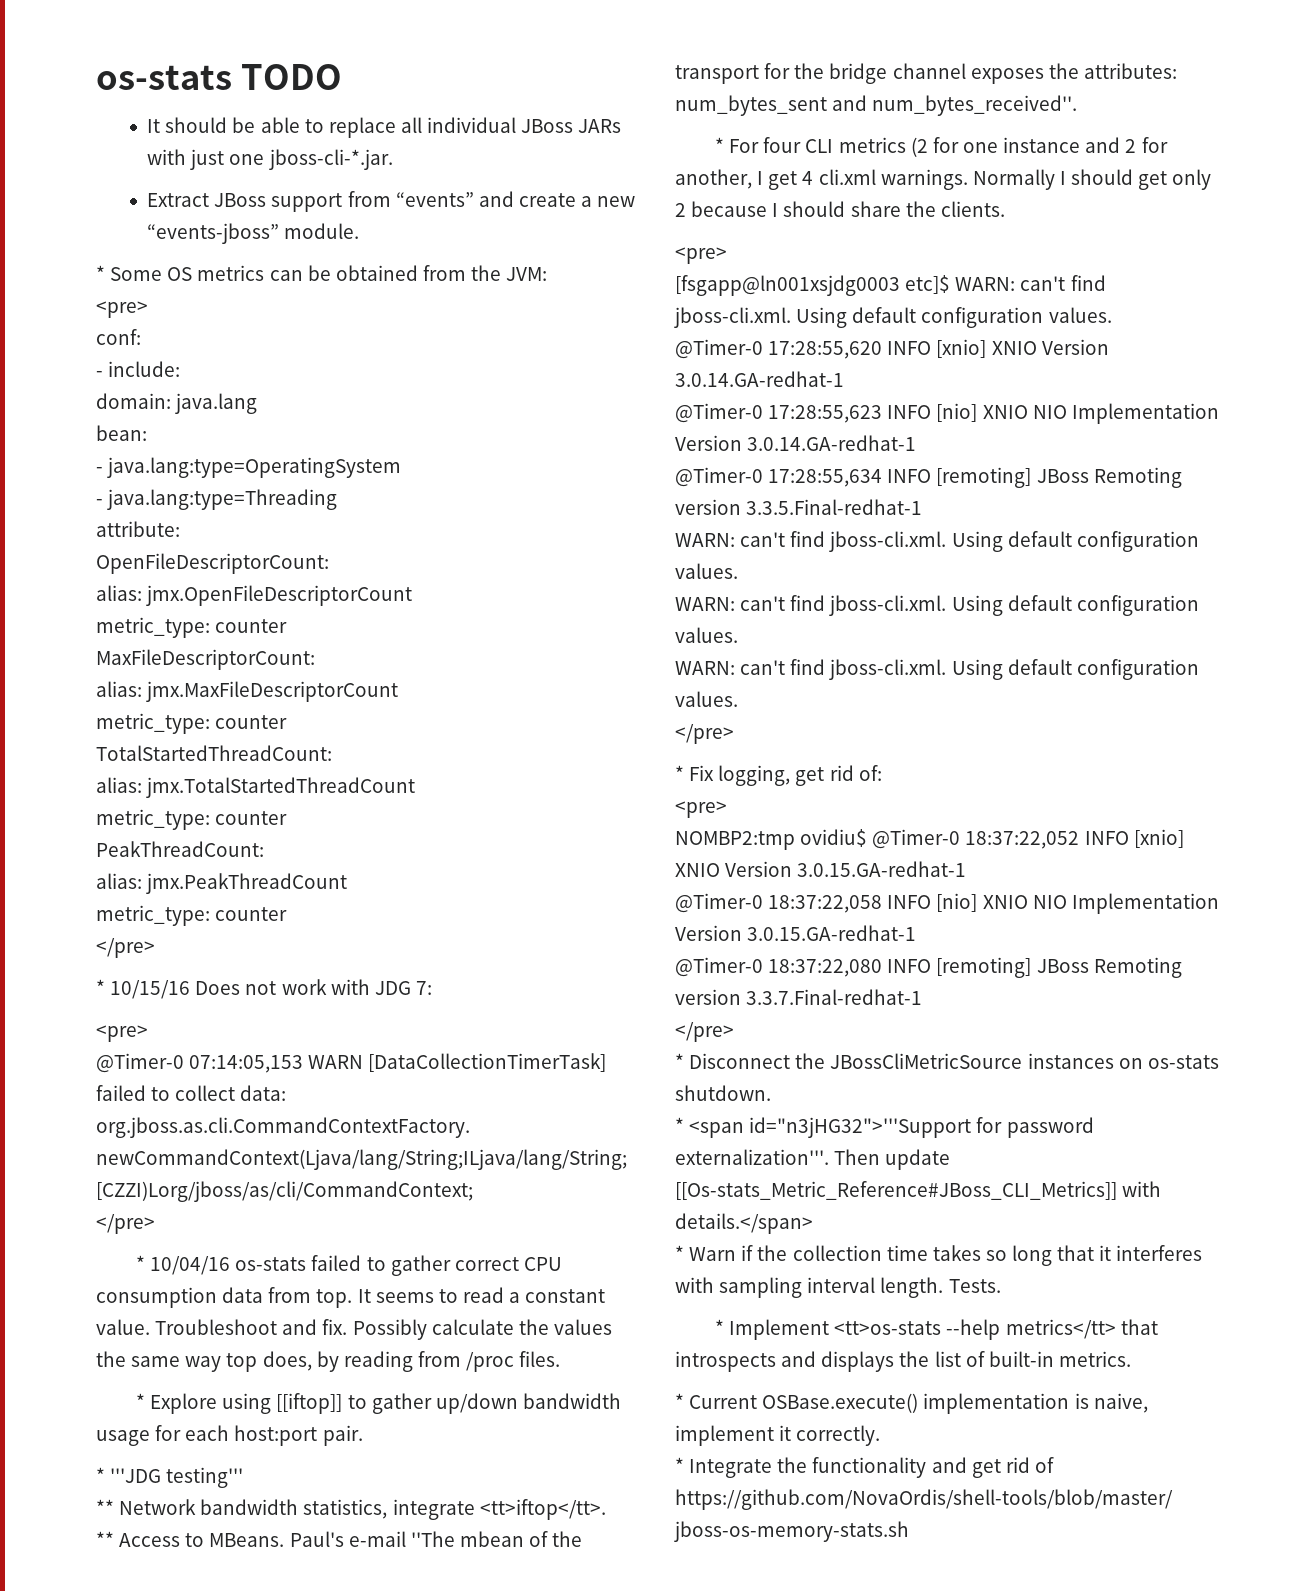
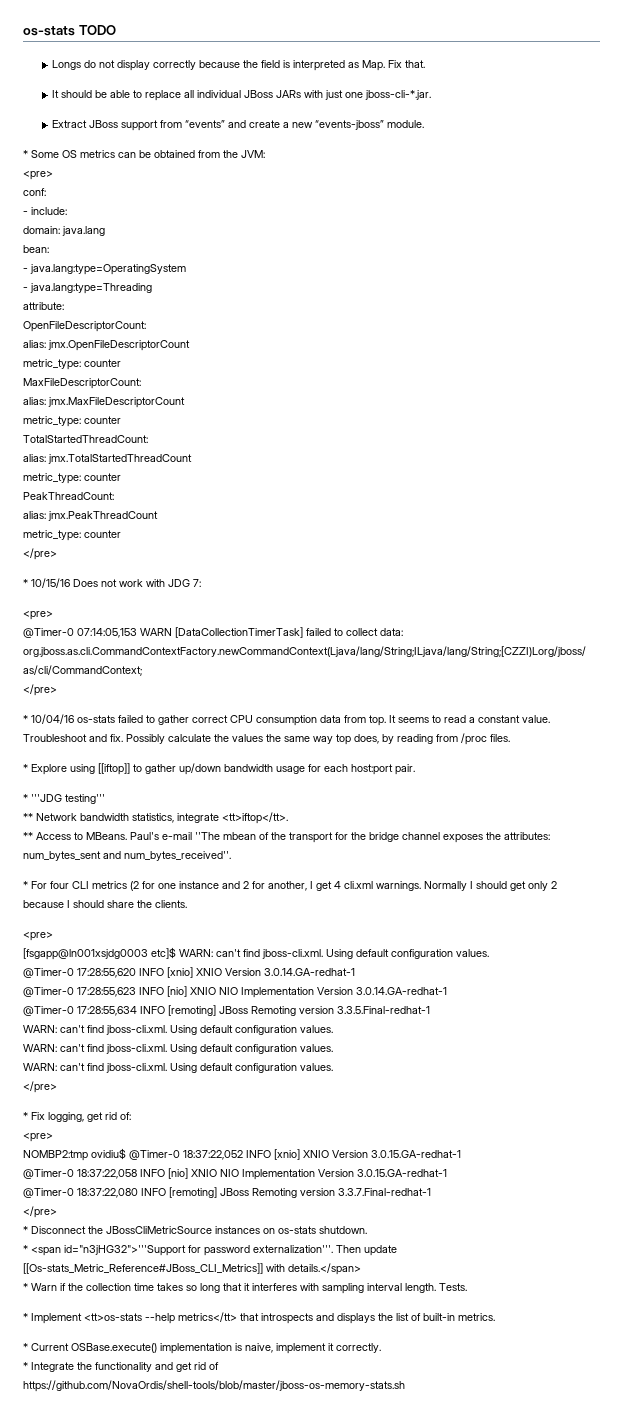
(343, 77) none -> [51,60,425,71] // Longs do not display correctly because the field is interpreted as Map. Fix that.

